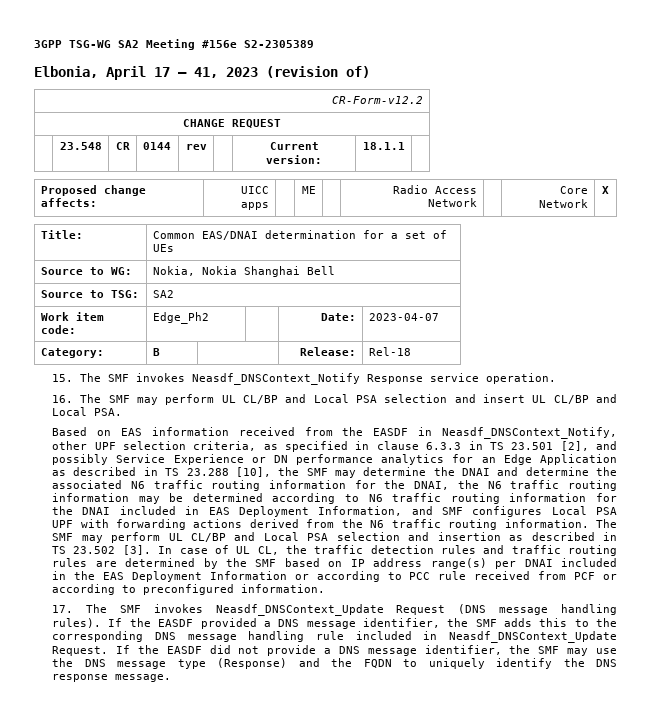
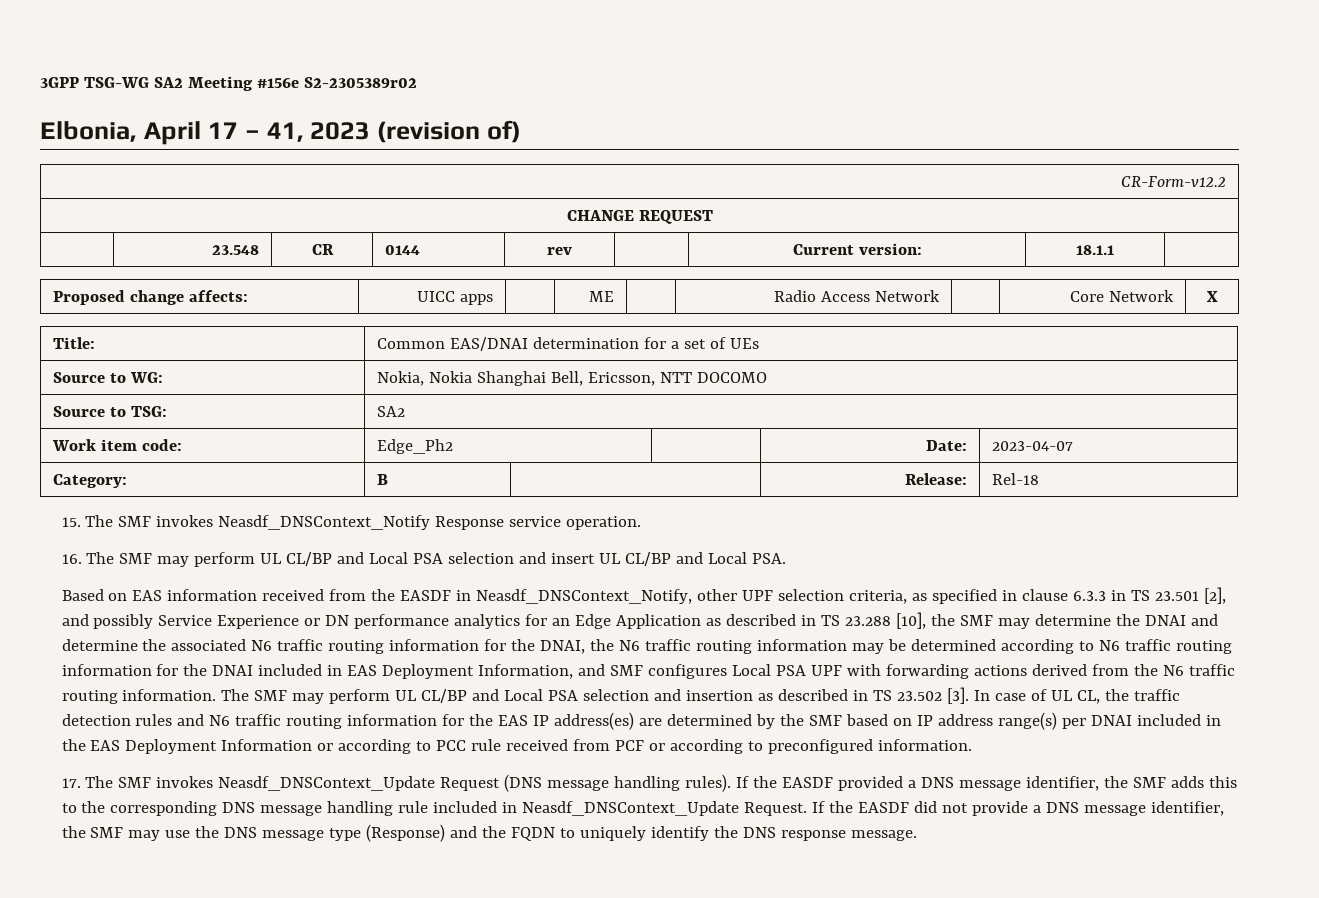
[244,40,314,48] S2-2305389 -> [303,77,417,88] S2-2305389r02
[306,266,335,275] Bell -> [550,371,767,386] Bell, Ericsson, NTT DOCOMO
[511,545,617,556] [52,558,88,567] traffic routing rules -> [209,712,635,730] N6 traffic routing information for the EAS IP address(es)

